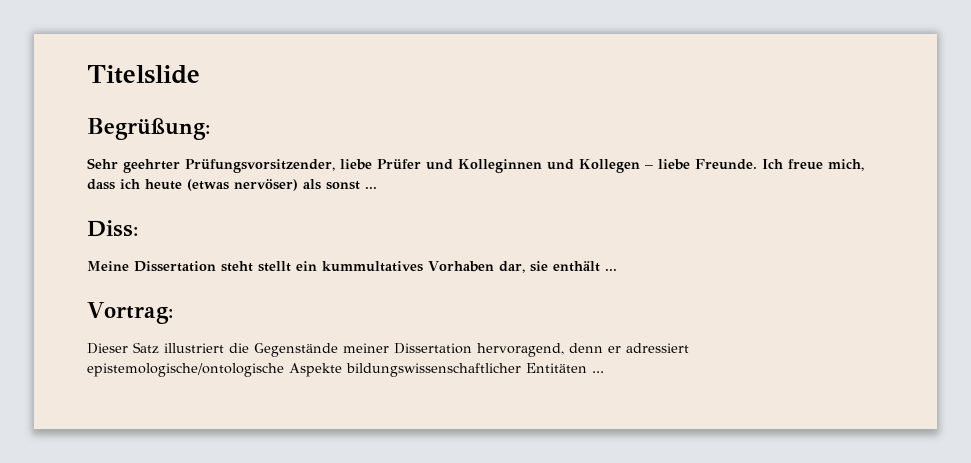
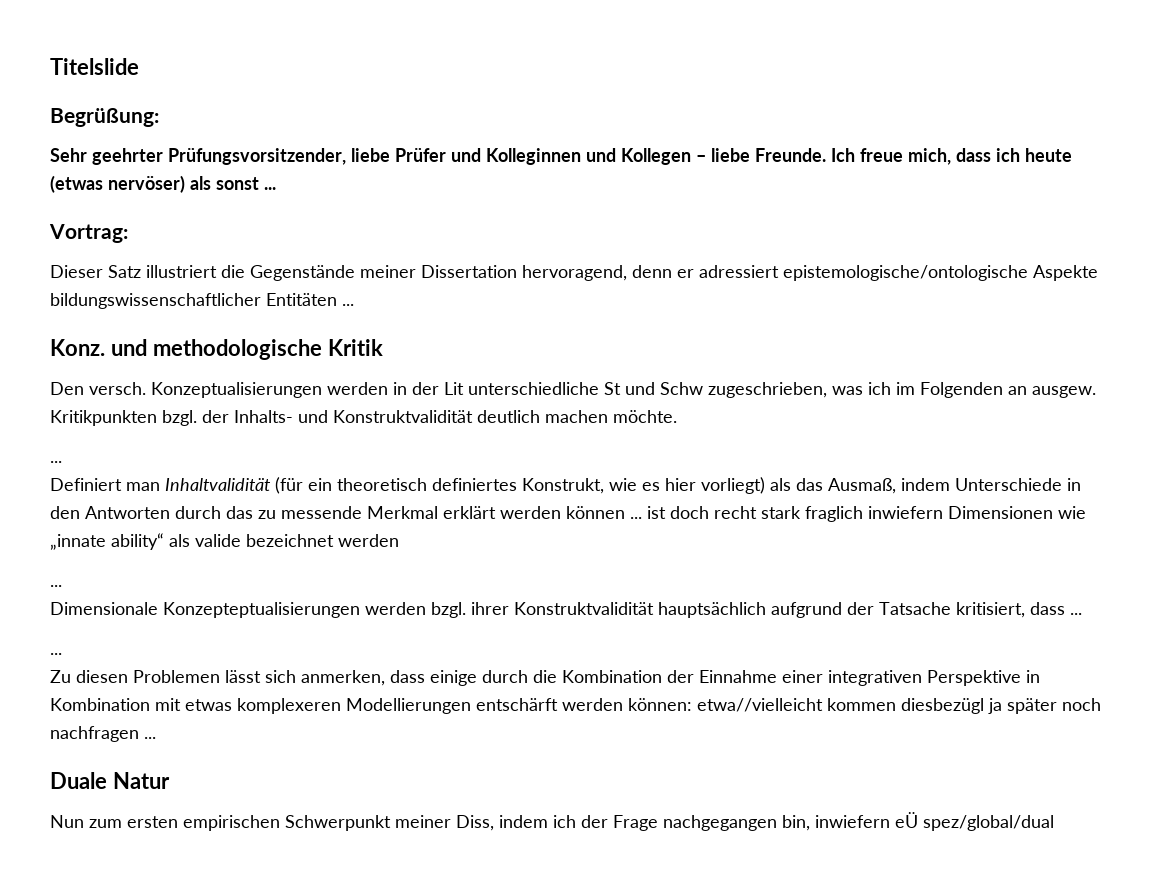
[87,220,139,237] [87,261,617,273] // Diss: // Meine Dissertation steht stellt ein kummultatives Vorhaben dar, sie enthält ... -> (276, 188) none
(604, 372) none -> [50,339,383,360] [50,382,1096,398] [50,410,677,426] [50,461,62,463] [50,477,1081,494] [50,506,1086,522] [50,533,399,550] [50,585,62,587] [50,602,1082,618] [50,653,62,655] [50,670,1040,686] [50,698,1101,714] [50,726,156,742] [50,772,170,789] [50,812,1054,831] // Konz. und methodologische Kritik // Den versch. Konzeptualisierungen werden in der Lit unterschiedliche St und Schw zugeschrieben, was ich im Folgenden an ausgew. Kritikpunkten bzgl. der Inhalts- und Konstruktvalidität deutlich machen möchte. // ... // Definiert man Inhaltvalidität (für ein theoretisch definiertes Konstrukt, wie es hier vorliegt) als das Ausmaß, indem Unterschiede in den Antworten durch das zu messende Merkmal erklärt werden können ... ist doch recht stark fraglich inwiefern Dimensionen wie „innate ability“ als valide bezeichnet werden // ... // Dimensionale Konzepteptualisierungen werden bzgl. ihrer Konstruktvalidität hauptsächlich aufgrund der Tatsache kritisiert, dass ... // ... // Zu diesen Problemen lässt sich anmerken, dass einige durch die Kombination der Einnahme einer integrativen Perspektive in Kombination mit etwas komplexeren Modellierungen entschärft werden können: etwa//vielleicht kommen diesbezügl ja später noch nachfragen ... // Duale Natur // Nun zum ersten empirischen Schwerpunkt meiner Diss, indem ich der Frage nachgegangen bin, inwiefern eÜ spez/global/dual

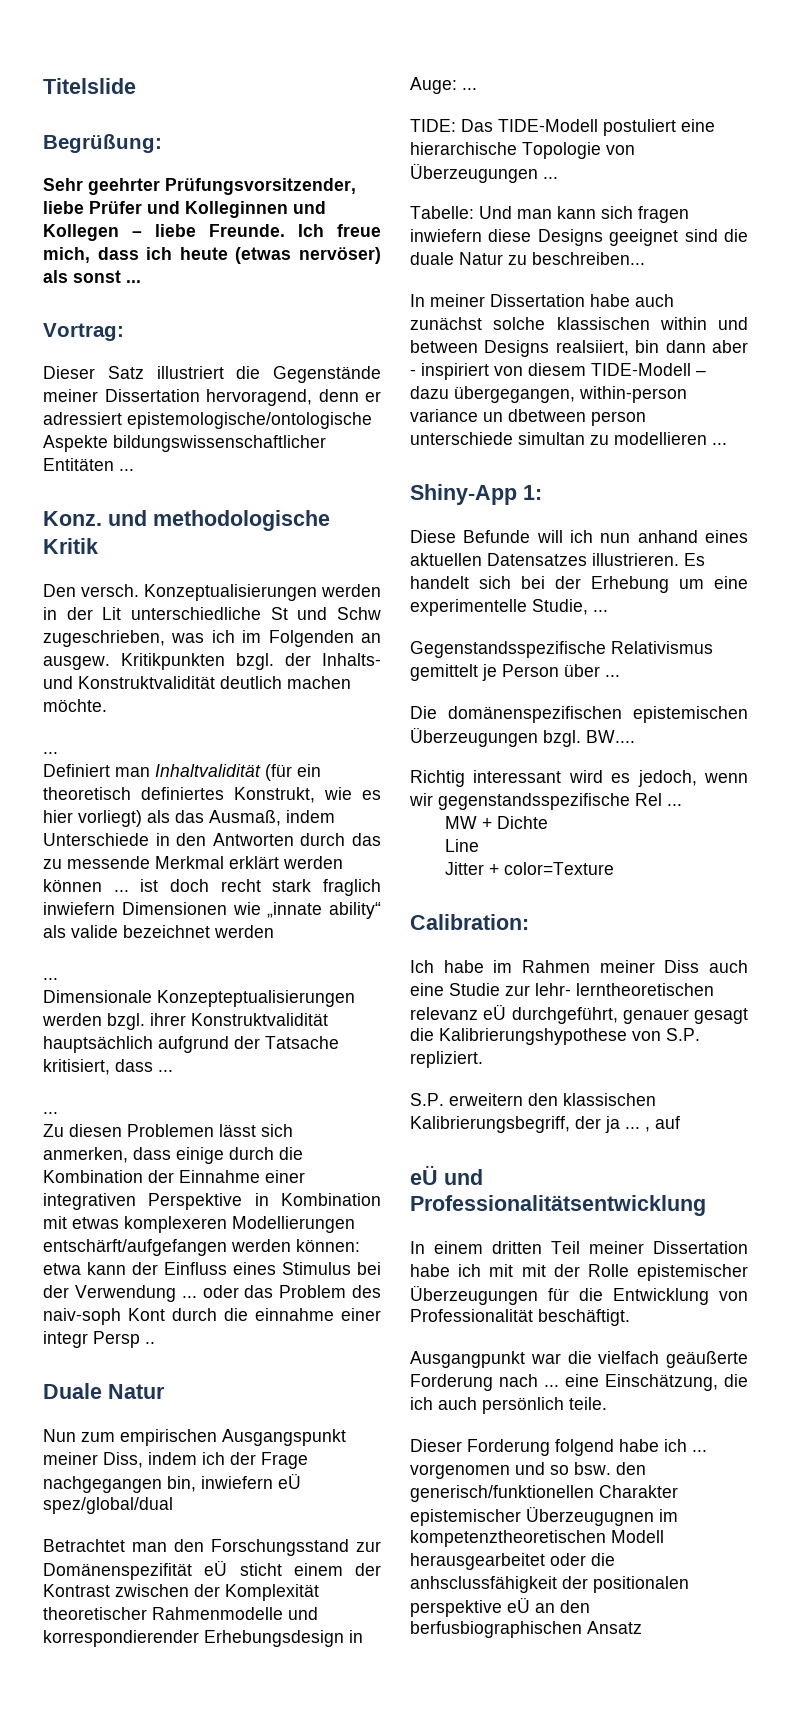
[476,698,558,711] entschärft -> [43,1239,227,1256] entschärft/aufgefangen
[697,698,1101,714] [50,726,156,742] etwa//vielleicht kommen diesbezügl ja später noch nachfragen ... -> [43,1262,381,1275] [43,1285,382,1302] [43,1308,381,1325] [43,1331,155,1348] etwa kann der Einfluss eines Stimulus bei der Verwendung ... oder das Problem des naiv-soph Kont durch die einnahme einer integr Persp ..
[127,815,391,831] ersten empirischen Schwerpunkt -> [120,1429,346,1446] empirischen Ausgangspunkt
(1054, 823) none -> [43,1539,381,1556] [43,1560,381,1580] [43,1584,319,1601] [43,1607,318,1620] [43,1630,363,1647] [410,77,477,94] [410,119,715,136] [410,142,635,159] [410,163,558,183] [410,206,689,223] [410,229,748,246] [410,252,645,265] [410,294,674,307] [410,317,748,330] [410,340,748,357] [410,363,706,380] [410,386,687,403] [410,409,646,426] [410,432,727,445] [410,484,542,505] [410,530,748,543] [410,553,705,566] [410,576,748,593] [410,599,608,616] [410,641,713,658] [410,664,620,681] [410,706,748,723] [410,727,635,747] [410,770,748,787] [409,793,682,810] [444,816,548,829] [444,839,479,852] [444,862,614,875] [410,914,529,930] [410,960,748,973] [410,983,714,996] [410,1004,748,1024] [410,1028,700,1045] [410,1051,483,1068] [410,1093,656,1106] [410,1116,680,1133] [410,1165,483,1185] [410,1195,706,1216] [410,1241,748,1254] [410,1264,748,1281] [410,1285,748,1305] [410,1309,630,1326] [410,1351,748,1368] [410,1374,748,1391] [410,1397,607,1414] [410,1439,707,1456] [410,1462,646,1479] [410,1485,678,1502] [410,1506,678,1526] [410,1530,664,1547] [410,1553,615,1570] [410,1576,689,1593] [410,1597,590,1617] [410,1621,642,1638] // Betrachtet man den Forschungsstand zur Domänenspezifität eÜ sticht einem der Kontrast zwischen der Komplexität theoretischer Rahmenmodelle und korrespondierender Erhebungsdesign in Auge: ... // TIDE: Das TIDE-Modell postuliert eine hierarchische Topologie von Überzeugungen ... // Tabelle: Und man kann sich fragen inwiefern diese Designs geeignet sind die duale Natur zu beschreiben... // In meiner Dissertation habe auch zunächst solche klassischen within und between Designs realsiiert, bin dann aber - inspiriert von diesem TIDE-Modell – dazu übergegangen, within-person variance un dbetween person unterschiede simultan zu modellieren ... // Shiny-App 1: // Diese Befunde will ich nun anhand eines aktuellen Datensatzes illustrieren. Es handelt sich bei der Erhebung um eine experimentelle Studie, ... // Gegenstandsspezifische Relativismus gemittelt je Person über ... // Die domänenspezifischen epistemischen Überzeugungen bzgl. BW.... // Richtig interessant wird es jedoch, wenn wir gegenstandsspezifische Rel ... // MW + Dichte // Line // Jitter + color=Texture // Calibration: // Ich habe im Rahmen meiner Diss auch eine Studie zur lehr- lerntheoretischen relevanz eÜ durchgeführt, genauer gesagt die Kalibrierungshypothese von S.P. repliziert. // S.P. erweitern den klassischen Kalibrierungsbegriff, der ja ... , auf // eÜ und Professionalitätsentwicklung // In einem dritten Teil meiner Dissertation habe ich mit mit der Rolle epistemischer Überzeugungen für die Entwicklung von Professionalität beschäftigt. // Ausgangpunkt war die vielfach geäußerte Forderung nach ... eine Einschätzung, die ich auch persönlich teile. // Dieser Forderung folgend habe ich ... vorgenomen und so bsw. den generisch/funktionellen Charakter epistemischer Überzeugugnen im kompetenztheoretischen Modell herausgearbeitet oder die anhsclussfähigkeit der positionalen perspektive eÜ an den berfusbiographischen Ansatz

